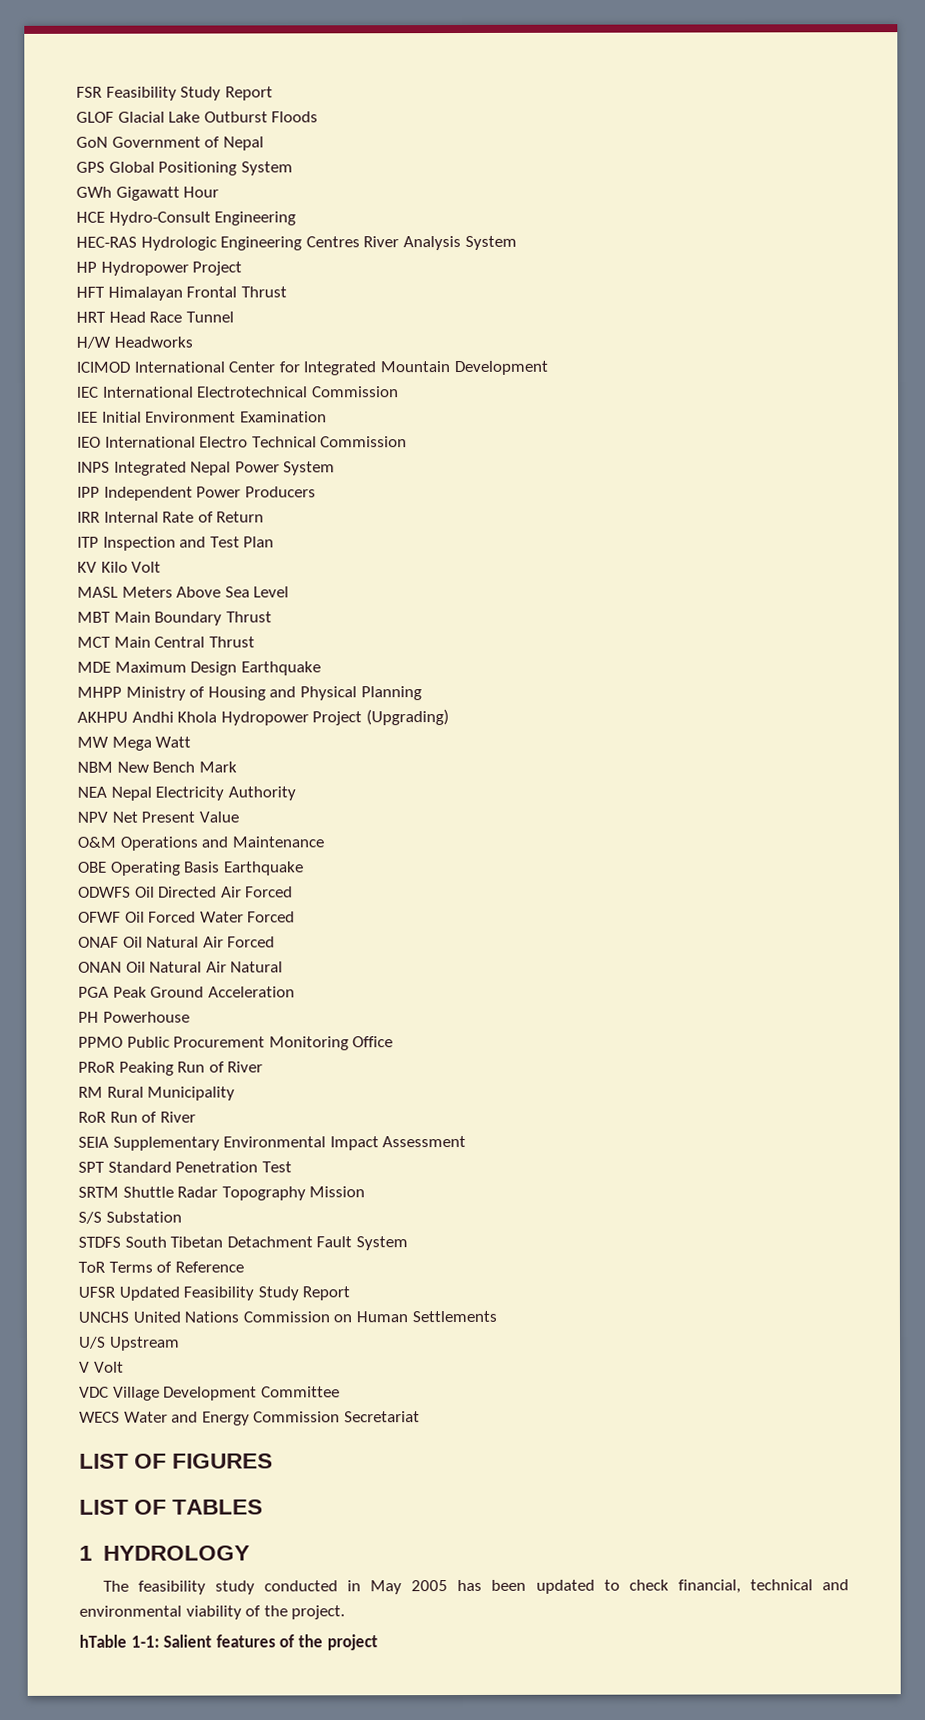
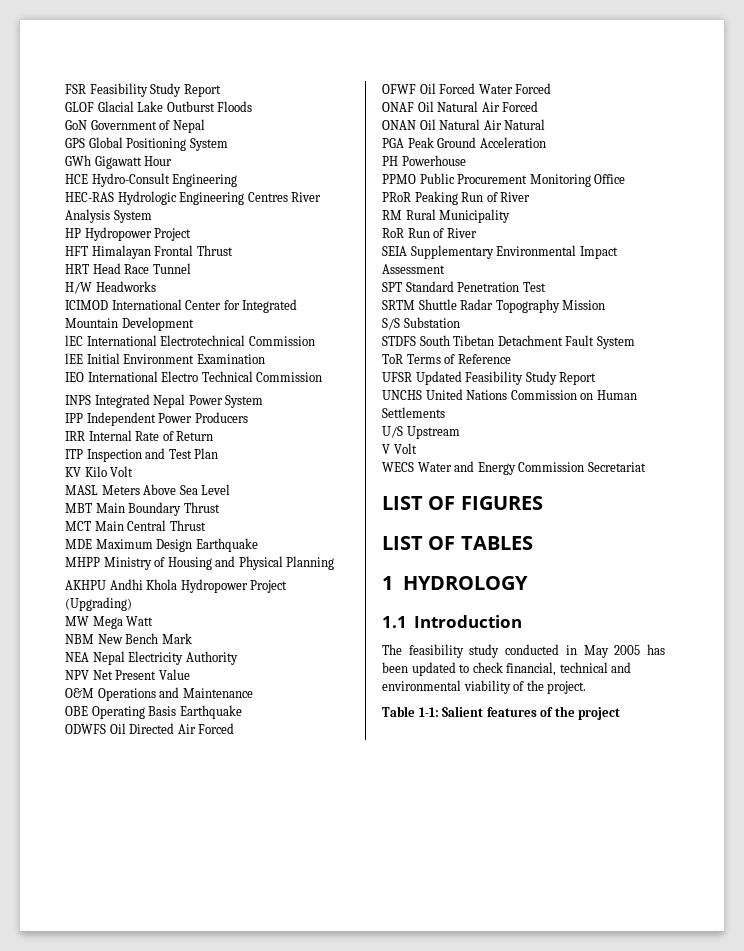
[79,1386,340,1401] // VDC Village Development Committee -> (417, 448) none
(251, 1553) none -> [382,615,522,628] // 1.1 Introduction
[79,1634,127,1648] hTable -> [382,706,415,717] Table

